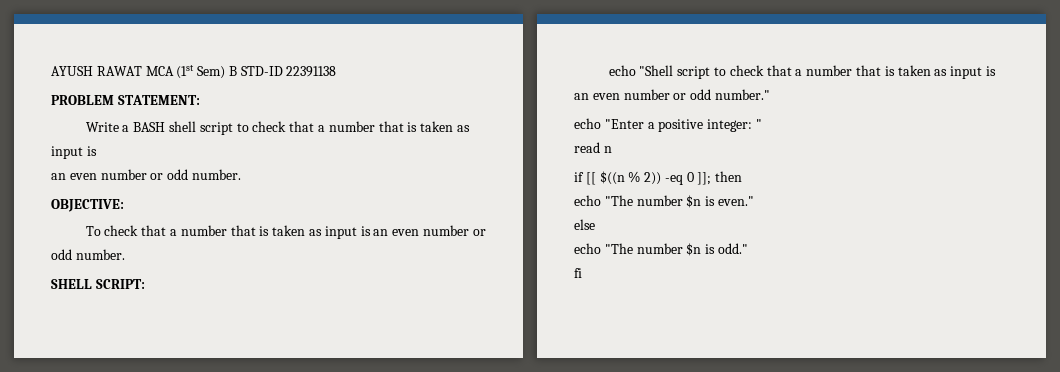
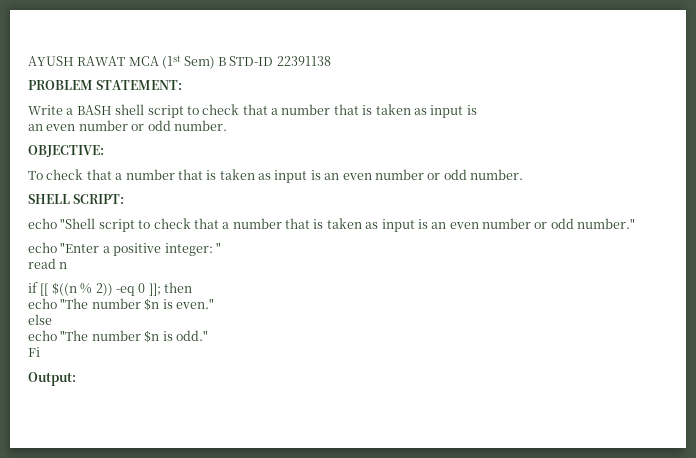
[574,268,582,278] fi -> [28,347,40,357] [28,372,76,386] Fi // Output:

